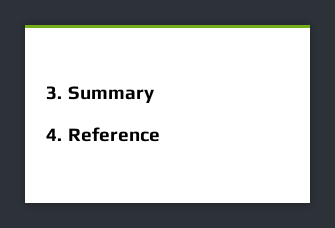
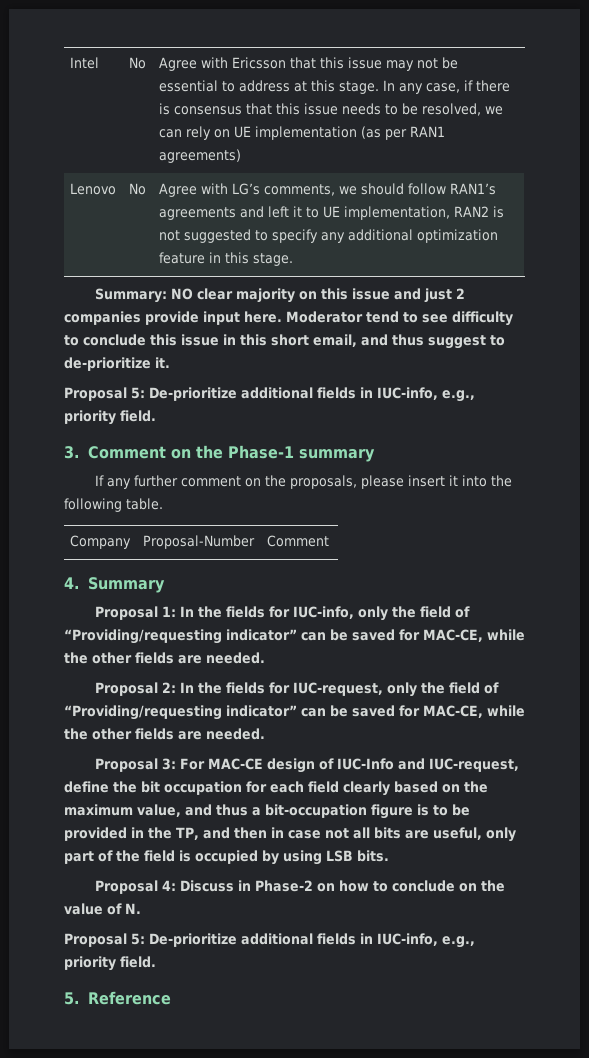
[46,86,155,103] [46,128,62,141] 3. Summary // 4. -> [70,57,100,69] [129,57,147,69] [159,57,459,71] [159,80,511,94] [159,103,504,116] [159,126,446,140] [159,149,242,163] [70,183,117,195] [129,183,147,195] [159,183,497,197] [159,206,505,220] [159,229,499,243] [159,252,294,266] [94,288,465,303] [64,311,513,326] [64,334,505,349] [64,357,170,371] [64,387,475,402] [64,410,156,425] [64,445,376,462] [94,475,512,489] [64,498,163,512] [70,535,132,549] [143,535,256,549] [267,535,330,547] [64,577,166,593] [94,606,470,621] [64,629,525,644] [64,652,265,664] [94,682,499,697] [64,705,525,720] [64,728,265,740] [94,758,519,773] [64,781,488,796] [64,804,470,819] [64,827,516,842] [64,850,389,865] [94,880,505,894] [64,903,141,915] [64,933,475,948] [64,956,156,971] [64,992,79,1005] Intel | No | Agree with Ericsson that this issue may not be essential to address at this stage. In any case, if there is consensus that this issue needs to be resolved, we can rely on UE implementation (as per RAN1 agreements) // Lenovo | No | Agree with LG’s comments, we should follow RAN1’s agreements and left it to UE implementation, RAN2 is not suggested to specify any additional optimization feature in this stage. // Summary: NO clear majority on this issue and just 2 companies provide input here. Moderator tend to see difficulty to conclude this issue in this short email, and thus suggest to de-prioritize it. // Proposal 5: De-prioritize additional fields in IUC-info, e.g., priority field. // 3. Comment on the Phase-1 summary // If any further comment on the proposals, please insert it into the following table. // Company | Proposal-Number | Comment // 4. Summary // Proposal 1: In the fields for IUC-info, only the field of “Providing/requesting indicator” can be saved for MAC-CE, while the other fields are needed. // Proposal 2: In the fields for IUC-request, only the field of “Providing/requesting indicator” can be saved for MAC-CE, while the other fields are needed. // Proposal 3: For MAC-CE design of IUC-Info and IUC-request, define the bit occupation for each field clearly based on the maximum value, and thus a bit-occupation figure is to be provided in the TP, and then in case not all bits are useful, only part of the field is occupied by using LSB bits. // Proposal 4: Discuss in Phase-2 on how to conclude on the value of N. // Proposal 5: De-prioritize additional fields in IUC-info, e.g., priority field. // 5.

